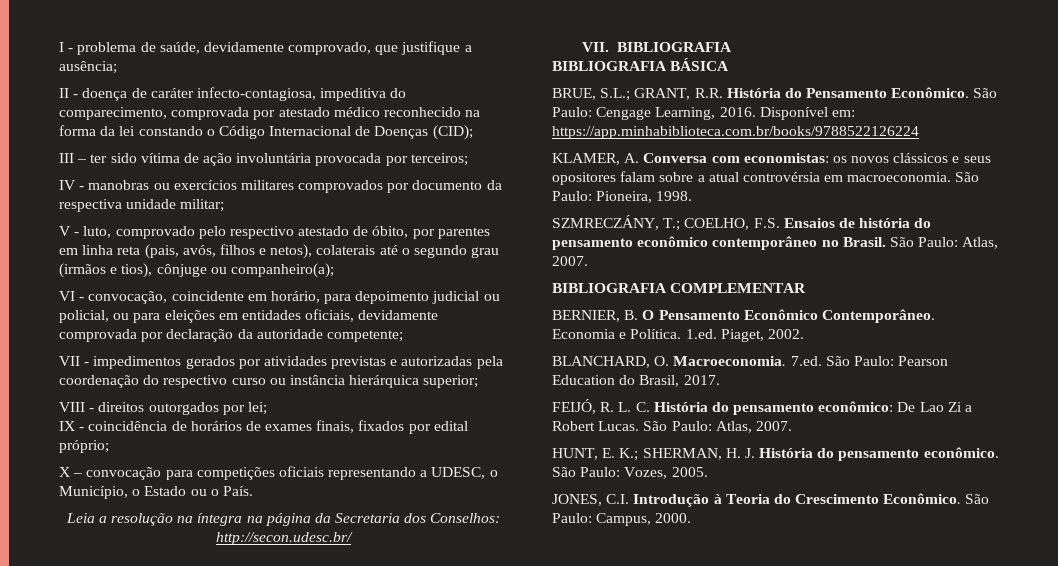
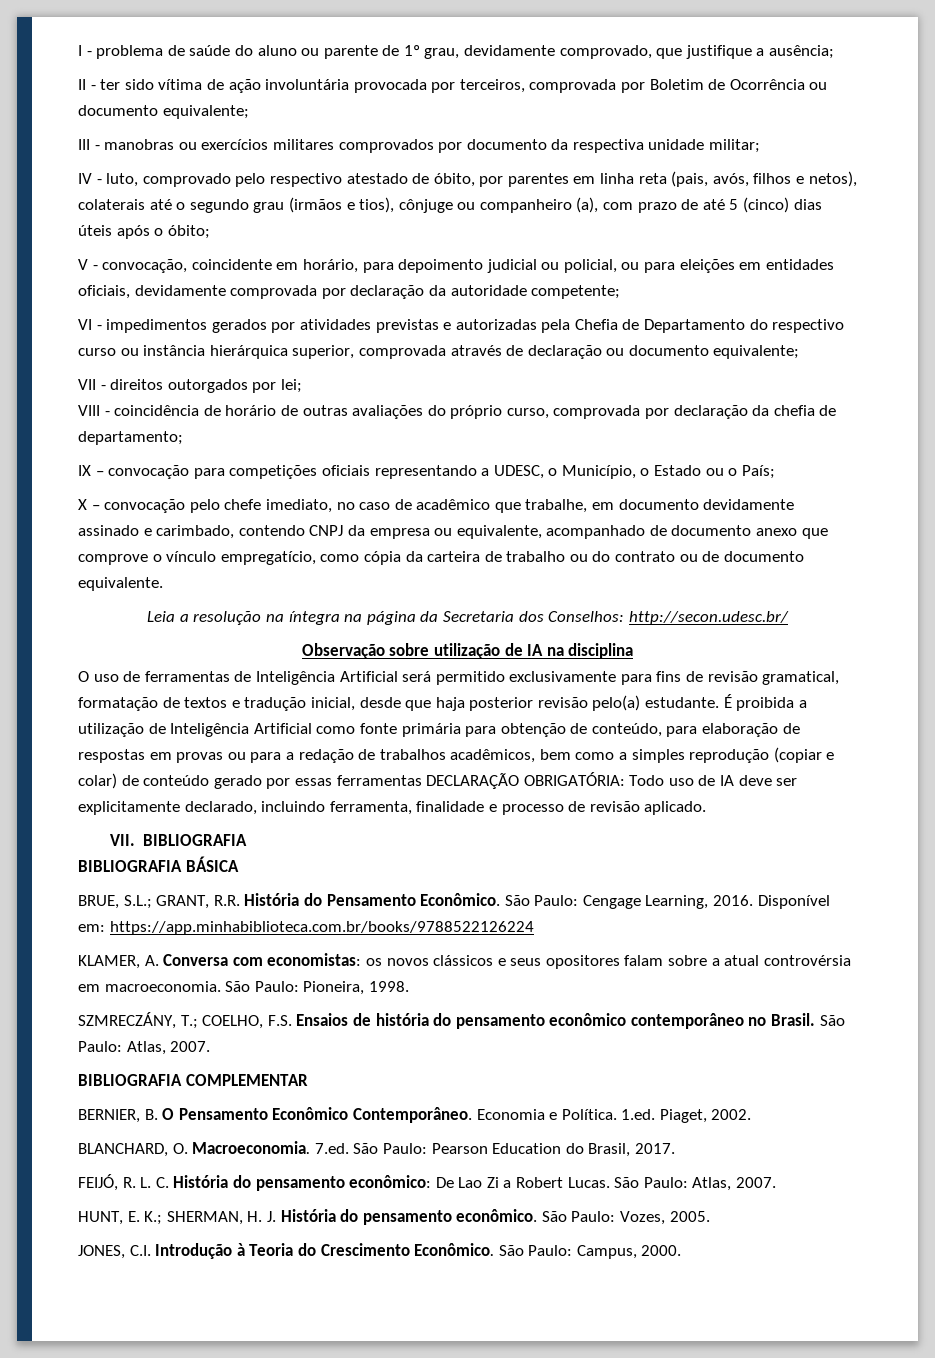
[159,42,200,54] saúde, -> [189,45,460,59] saúde do aluno ou parente de 1º grau,
[82,87,407,101] [59,107,481,120] [59,125,473,140] [59,153,87,163] doença de caráter infecto-contagiosa, impeditiva do comparecimento, comprovada por atestado médico reconhecido na forma da lei constando o Código Internacional de Doenças (CID); // III – -> (96, 87) none
[410,153,468,166] [59,180,76,190] terceiros; // IV -> [459,79,828,93] [78,105,249,119] [78,139,90,150] terceiros, comprovada por Boletim de Ocorrência ou documento equivalente; // III
[59,226,71,236] V -> [78,173,92,184] IV
[230,263,334,278] [59,291,75,301] companheiro(a); // VI -> [479,197,822,213] [78,225,210,239] [78,259,88,270] companheiro (a), com prazo de até 5 (cinco) dias úteis após o óbito; // V
[59,356,80,366] VII -> [78,319,92,330] VI
[59,375,139,388] coordenação -> [574,319,746,333] Chefia de Departamento
[423,375,479,388] [59,402,85,412] superior; // VIII -> [292,345,800,359] [78,379,96,390] superior, comprovada através de declaração ou documento equivalente; // VII
[59,421,75,431] IX -> [78,405,100,416] VIII
[190,420,468,434] [59,440,109,453] [59,467,70,477] horários de exames finais, fixados por edital próprio; // X -> [225,405,837,419] [78,431,183,445] [78,465,91,476] horário de outras avaliações do próprio curso, comprovada por declaração da chefia de departamento; // IX
[222,486,253,496] País. -> [741,465,775,479] [78,499,795,513] [78,525,828,539] [78,551,804,565] [78,577,163,591] País; // X – convocação pelo chefe imediato, no caso de acadêmico que trabalhe, em documento devidamente assinado e carimbado, contendo CNPJ da empresa ou equivalente, acompanhado de documento anexo que comprove o vínculo empregatício, como cópia da carteira de trabalho ou do contrato ou de documento equivalente.
(353, 538) none -> [301,643,634,659] [78,671,840,685] [78,694,807,711] [78,723,800,737] [78,747,835,763] [78,772,798,789] [78,801,707,815] // Observação sobre utilização de IA na disciplina // O uso de ferramentas de Inteligência Artificial será permitido exclusivamente para fins de revisão gramatical, formatação de textos e tradução inicial, desde que haja posterior revisão pelo(a) estudante. É proibida a utilização de Inteligência Artificial como fonte primária para obtenção de conteúdo, para elaboração de respostas em provas ou para a redação de trabalhos acadêmicos, bem como a simples reprodução (copiar e colar) de conteúdo gerado por essas ferramentas DECLARAÇÃO OBRIGATÓRIA: Todo uso de IA deve ser explicitamente declarado, incluindo ferramenta, finalidade e processo de revisão aplicado.

